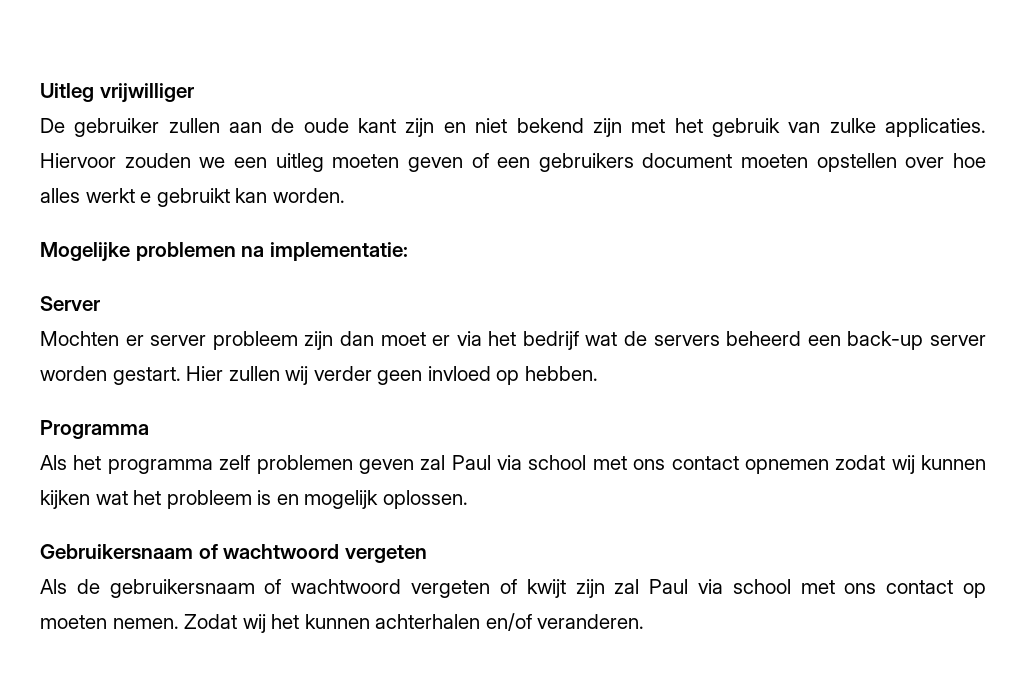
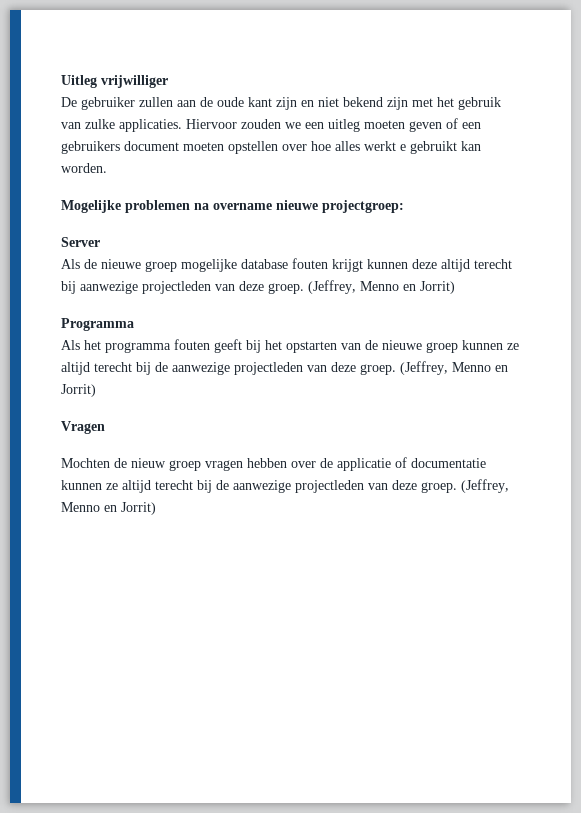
[269,242,408,261] [40,296,100,311] [40,331,987,350] [40,366,598,385] [40,420,149,439] [40,455,986,474] [40,490,468,509] [40,544,427,563] [40,579,986,598] [40,613,645,633] implementatie: // Server // Mochten er server probleem zijn dan moet er via het bedrijf wat de servers beheerd een back-up server worden gestart. Hier zullen wij verder geen invloed op hebben. // Programma // Als het programma zelf problemen geven zal Paul via school met ons contact opnemen zodat wij kunnen kijken wat het probleem is en mogelijk oplossen. // Gebruikersnaam of wachtwoord vergeten // Als de gebruikersnaam of wachtwoord vergeten of kwijt zijn zal Paul via school met ons contact op moeten nemen. Zodat wij het kunnen achterhalen en/of veranderen. -> [213,200,404,213] [61,237,100,247] [61,258,512,272] [61,280,455,294] [61,318,134,331] [61,339,519,353] [61,361,508,375] [61,384,96,397] [61,421,105,434] [61,457,486,471] [61,479,509,493] [61,502,156,515] overname nieuwe projectgroep: // Server // Als de nieuwe groep mogelijke database fouten krijgt kunnen deze altijd terecht bij aanwezige projectleden van deze groep. (Jeffrey, Menno en Jorrit) // Programma // Als het programma fouten geeft bij het opstarten van de nieuwe groep kunnen ze altijd terecht bij de aanwezige projectleden van deze groep. (Jeffrey, Menno en Jorrit) // Vragen // Mochten de nieuw groep vragen hebben over de applicatie of documentatie kunnen ze altijd terecht bij de aanwezige projectleden van deze groep. (Jeffrey, Menno en Jorrit)

